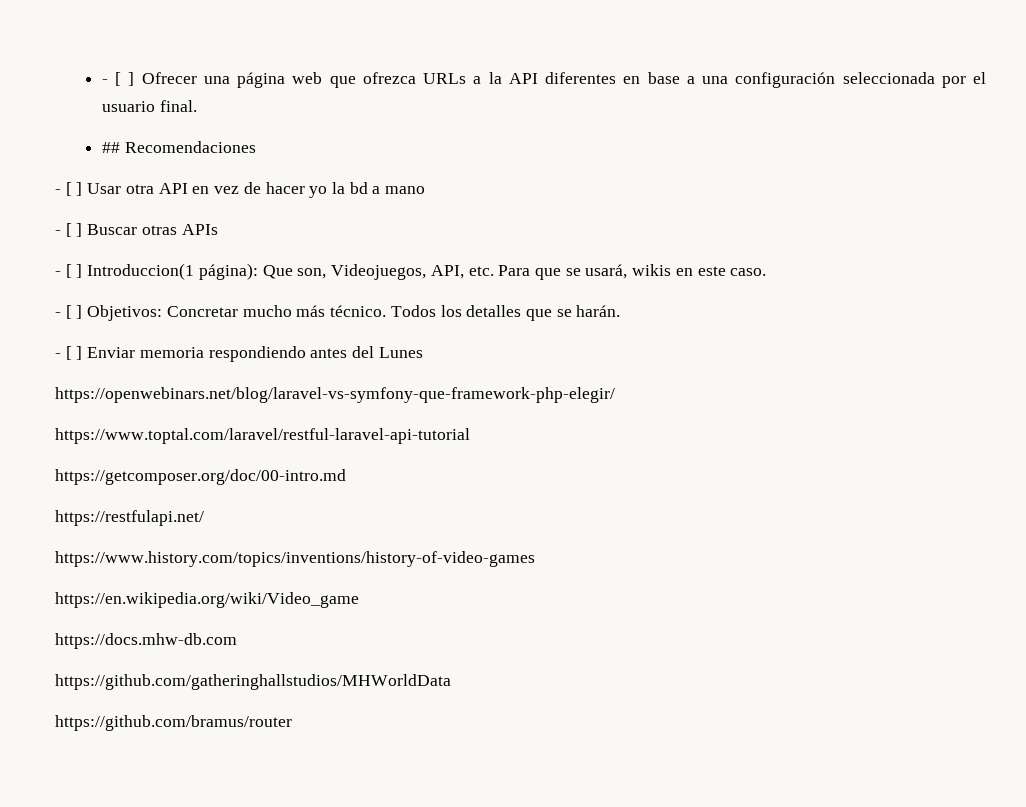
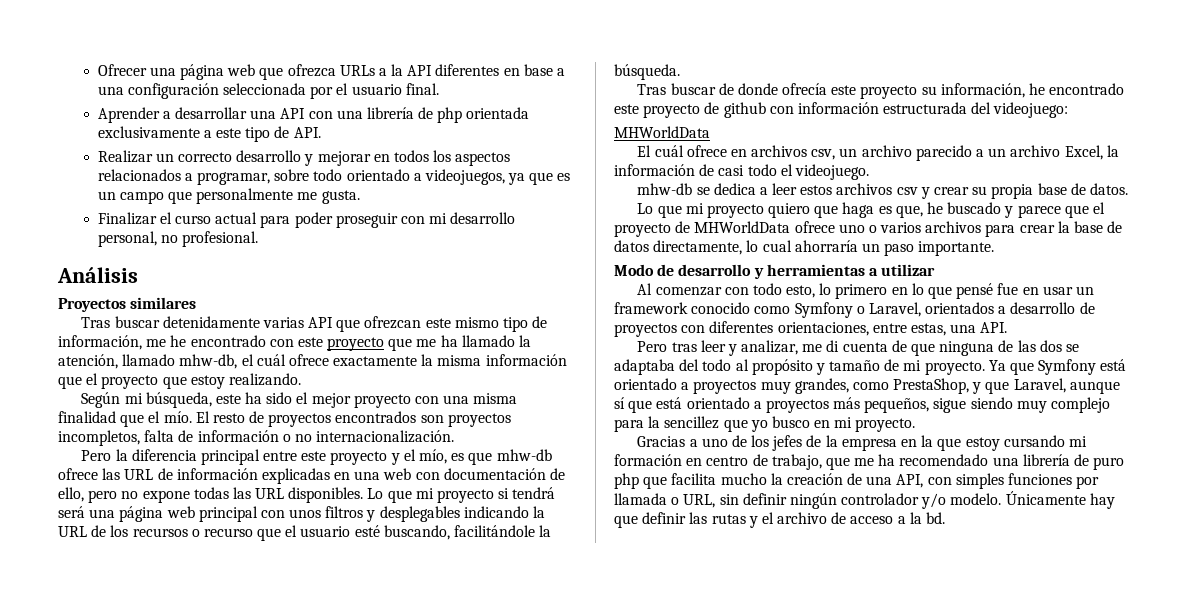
[101,72,135,86] - [ ] -> (97, 70) none
[101,141,256,153] [55,182,426,198] [55,223,218,237] [55,263,767,280] [55,305,621,321] [55,346,423,362] [55,387,615,403] [55,428,470,444] [55,469,346,485] [55,510,204,526] [55,551,535,567] [55,592,359,608] [55,633,237,649] [55,674,451,690] [55,715,292,731] ## Recomendaciones // - [ ] Usar otra API en vez de hacer yo la bd a mano // - [ ] Buscar otras APIs // - [ ] Introduccion(1 página): Que son, Videojuegos, API, etc. Para que se usará, wikis en este caso. // - [ ] Objetivos: Concretar mucho más técnico. Todos los detalles que se harán. // - [ ] Enviar memoria respondiendo antes del Lunes // https://openwebinars.net/blog/laravel-vs-symfony-que-framework-php-elegir/ // https://www.toptal.com/laravel/restful-laravel-api-tutorial // https://getcomposer.org/doc/00-intro.md // https://restfulapi.net/ // https://www.history.com/topics/inventions/history-of-video-games // https://en.wikipedia.org/wiki/Video_game // https://docs.mhw-db.com // https://github.com/gatheringhallstudios/MHWorldData // https://github.com/bramus/router -> [97,107,530,123] [97,126,321,142] [97,150,511,166] [97,169,571,185] [97,188,360,204] [97,212,516,228] [97,231,259,247] [57,267,138,283] [58,297,197,312] [81,316,548,332] [58,335,532,351] [58,354,567,369] [58,373,301,389] [81,392,518,408] [58,411,511,427] [58,430,455,446] [81,449,552,465] [58,468,566,484] [58,487,556,503] [58,506,546,522] [58,525,552,541] [614,64,680,80] [637,83,1125,99] [614,102,1069,118] [614,126,710,138] [637,145,1119,161] [614,164,869,180] [637,183,1128,199] [637,202,1105,218] [614,221,1123,237] [614,240,995,256] [614,264,936,279] [637,283,1094,299] [614,302,1095,318] [614,321,1008,337] [637,340,1079,356] [614,359,1127,375] [614,378,1120,394] [614,397,1111,413] [614,416,916,432] [637,435,1087,451] [614,454,1125,470] [614,473,1100,489] [614,491,1115,509] [614,512,946,528] Aprender a desarrollar una API con una librería de php orientada exclusivamente a este tipo de API. // Realizar un correcto desarrollo y mejorar en todos los aspectos relacionados a programar, sobre todo orientado a videojuegos, ya que es un campo que personalmente me gusta. // Finalizar el curso actual para poder proseguir con mi desarrollo personal, no profesional. // Análisis // Proyectos similares // Tras buscar detenidamente varias API que ofrezcan este mismo tipo de información, me he encontrado con este proyecto que me ha llamado la atención, llamado mhw-db, el cuál ofrece exactamente la misma información que el proyecto que estoy realizando. // Según mi búsqueda, este ha sido el mejor proyecto con una misma finalidad que el mío. El resto de proyectos encontrados son proyectos incompletos, falta de información o no internacionalización. // Pero la diferencia principal entre este proyecto y el mío, es que mhw-db ofrece las URL de información explicadas en una web con documentación de ello, pero no expone todas las URL disponibles. Lo que mi proyecto si tendrá será una página web principal con unos filtros y desplegables indicando la URL de los recursos o recurso que el usuario esté buscando, facilitándole la búsqueda. // Tras buscar de donde ofrecía este proyecto su información, he encontrado este proyecto de github con información estructurada del videojuego: // MHWorldData // El cuál ofrece en archivos csv, un archivo parecido a un archivo Excel, la información de casi todo el videojuego. // mhw-db se dedica a leer estos archivos csv y crear su propia base de datos. // Lo que mi proyecto quiero que haga es que, he buscado y parece que el proyecto de MHWorldData ofrece uno o varios archivos para crear la base de datos directamente, lo cual ahorraría un paso importante. // Modo de desarrollo y herramientas a utilizar // Al comenzar con todo esto, lo primero en lo que pensé fue en usar un framework conocido como Symfony o Laravel, orientados a desarrollo de proyectos con diferentes orientaciones, entre estas, una API. // Pero tras leer y analizar, me di cuenta de que ninguna de las dos se adaptaba del todo al propósito y tamaño de mi proyecto. Ya que Symfony está orientado a proyectos muy grandes, como PrestaShop, y que Laravel, aunque sí que está orientado a proyectos más pequeños, sigue siendo muy complejo para la sencillez que yo busco en mi proyecto. // Gracias a uno de los jefes de la empresa en la que estoy cursando mi formación en centro de trabajo, que me ha recomendado una librería de puro php que facilita mucho la creación de una API, con simples funciones por llamada o URL, sin definir ningún controlador y/o modelo. Únicamente hay que definir las rutas y el archivo de acceso a la bd.

